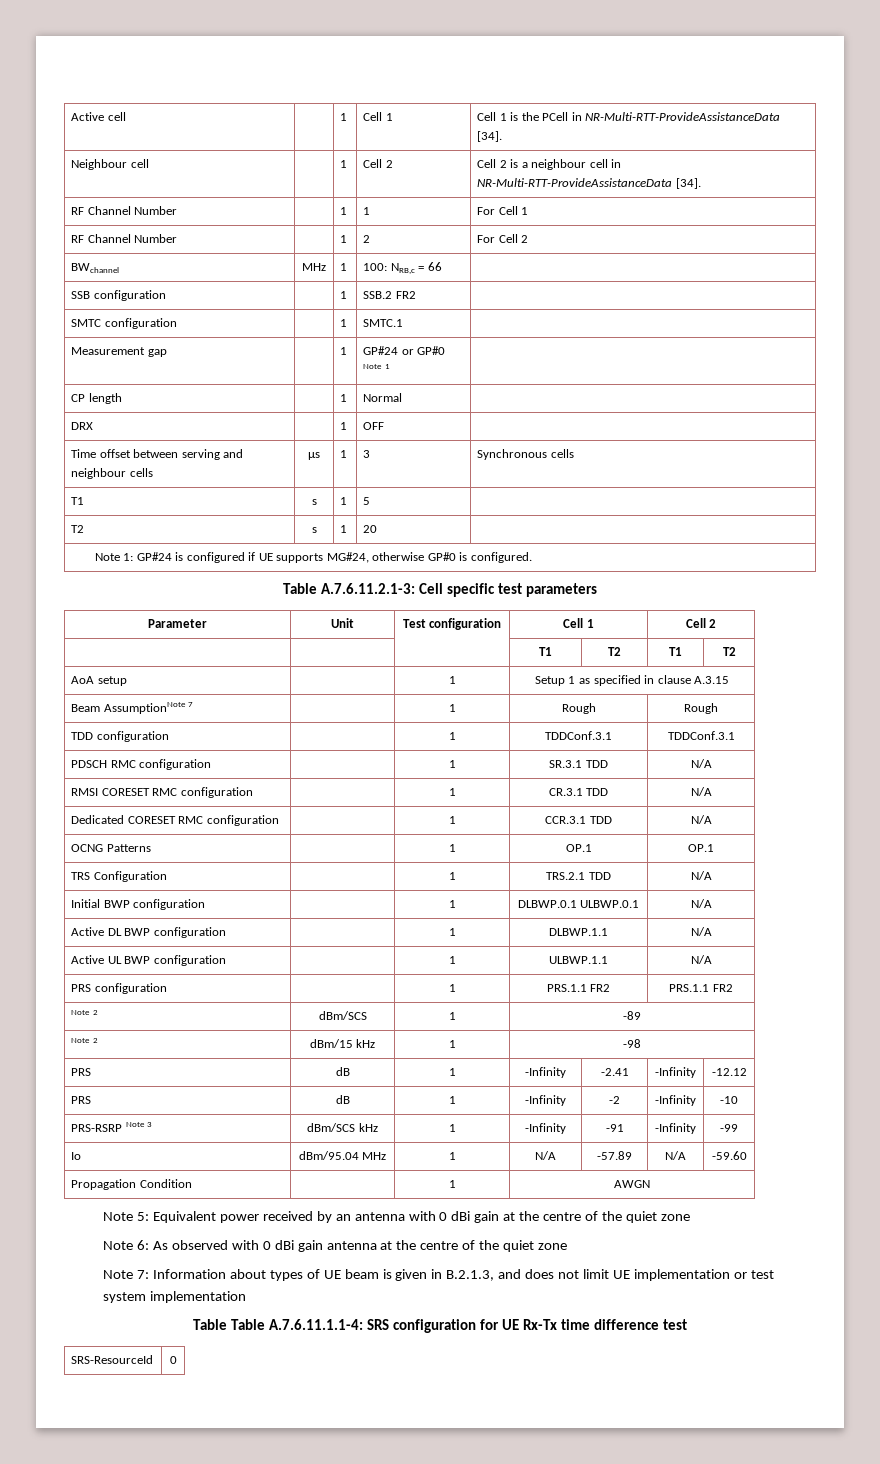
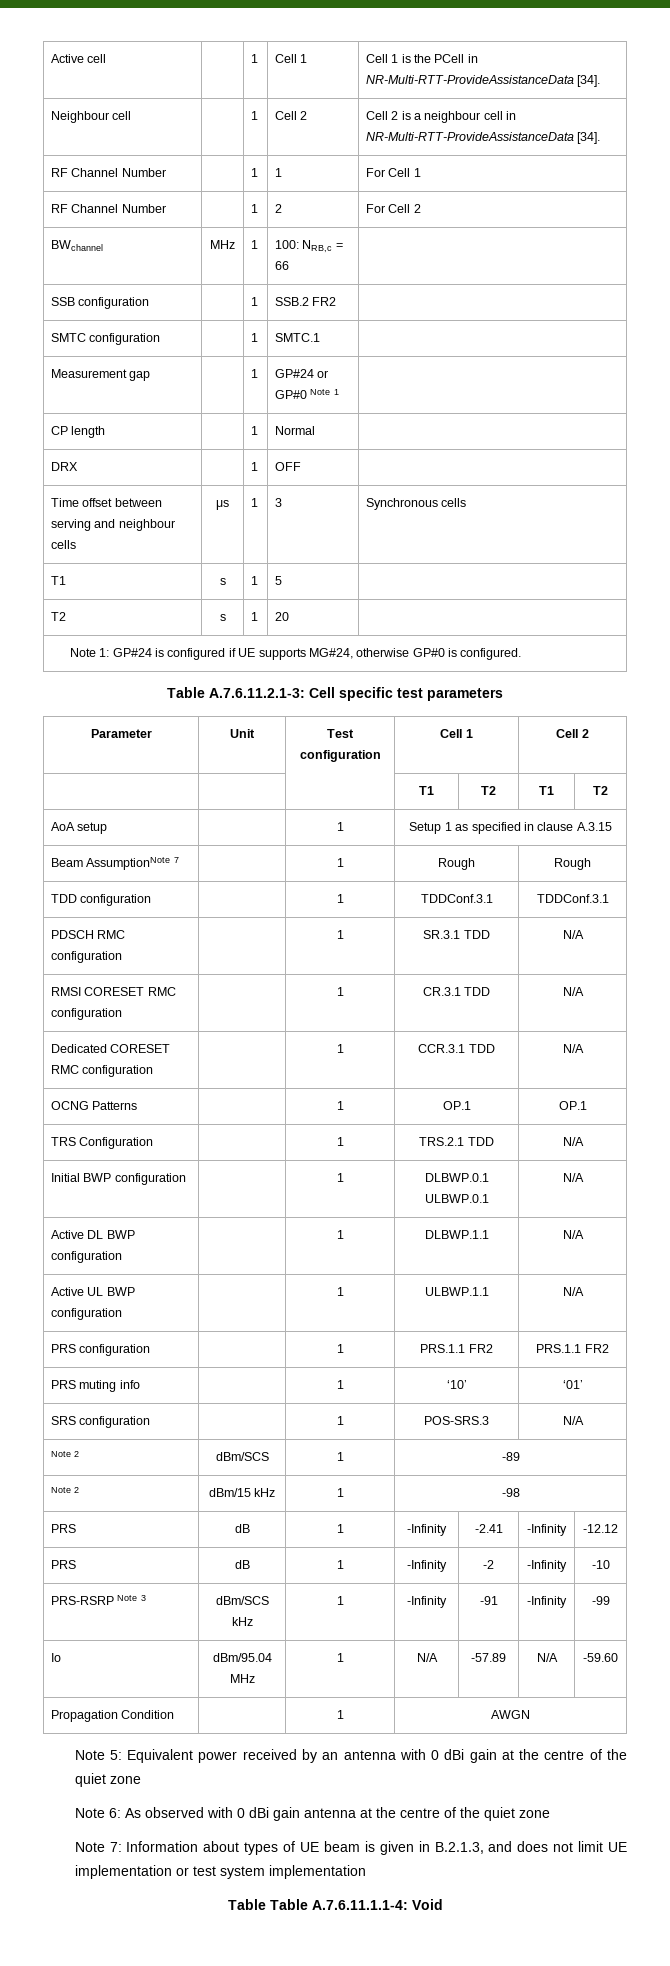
(733, 988) none -> [50,1380,140,1392] [336,1380,344,1389] [446,1380,467,1389] [562,1380,583,1389] [50,1416,151,1428] [336,1416,344,1425] [424,1416,489,1425] [562,1416,584,1425] // PRS muting info | | 1 | ‘10’ | ‘01’ // SRS configuration | | 1 | POS-SRS.3 | N/A
[367,1319,687,1333] [71,1355,154,1364] [169,1356,177,1364] SRS configuration for UE Rx-Tx time difference test // SRS-ResourceId | 0 -> [411,1899,443,1910] Void

